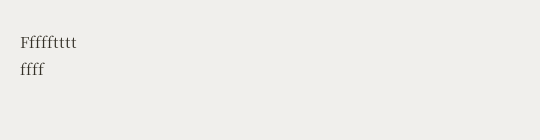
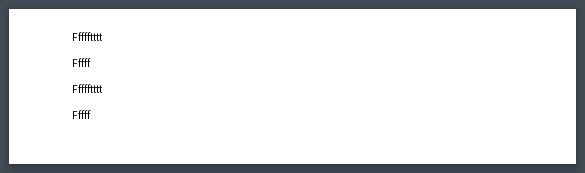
[20,35,77,48] [20,62,45,75] Ffffftttt // ffff -> [72,32,102,41] [72,58,91,67] [72,84,102,93] [72,110,91,119] Ffffftttt // Fffff // Ffffftttt // Fffff

